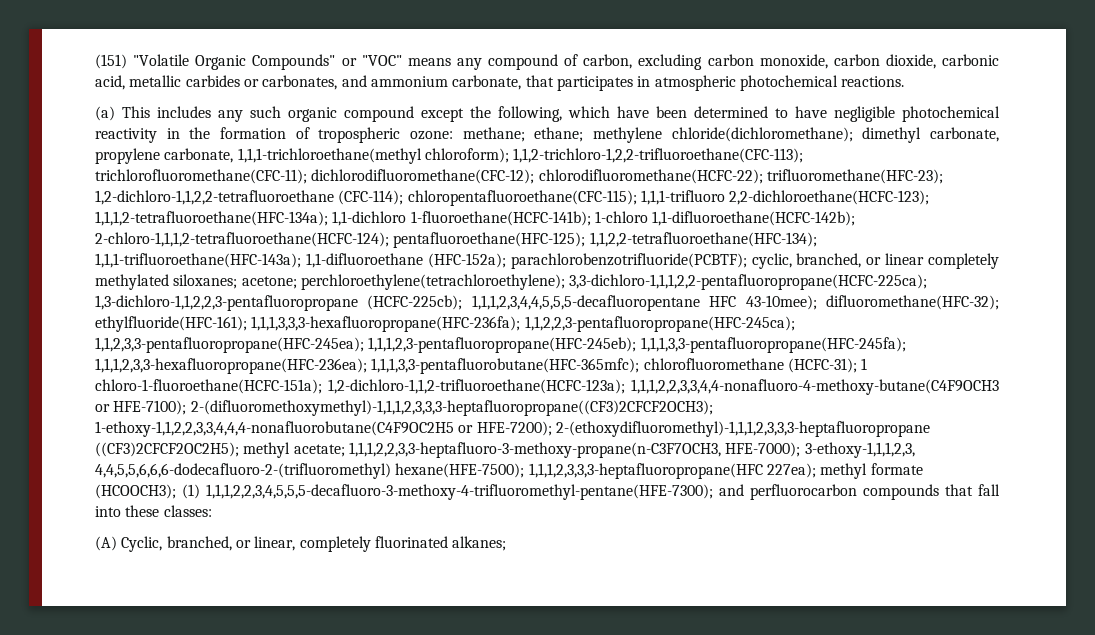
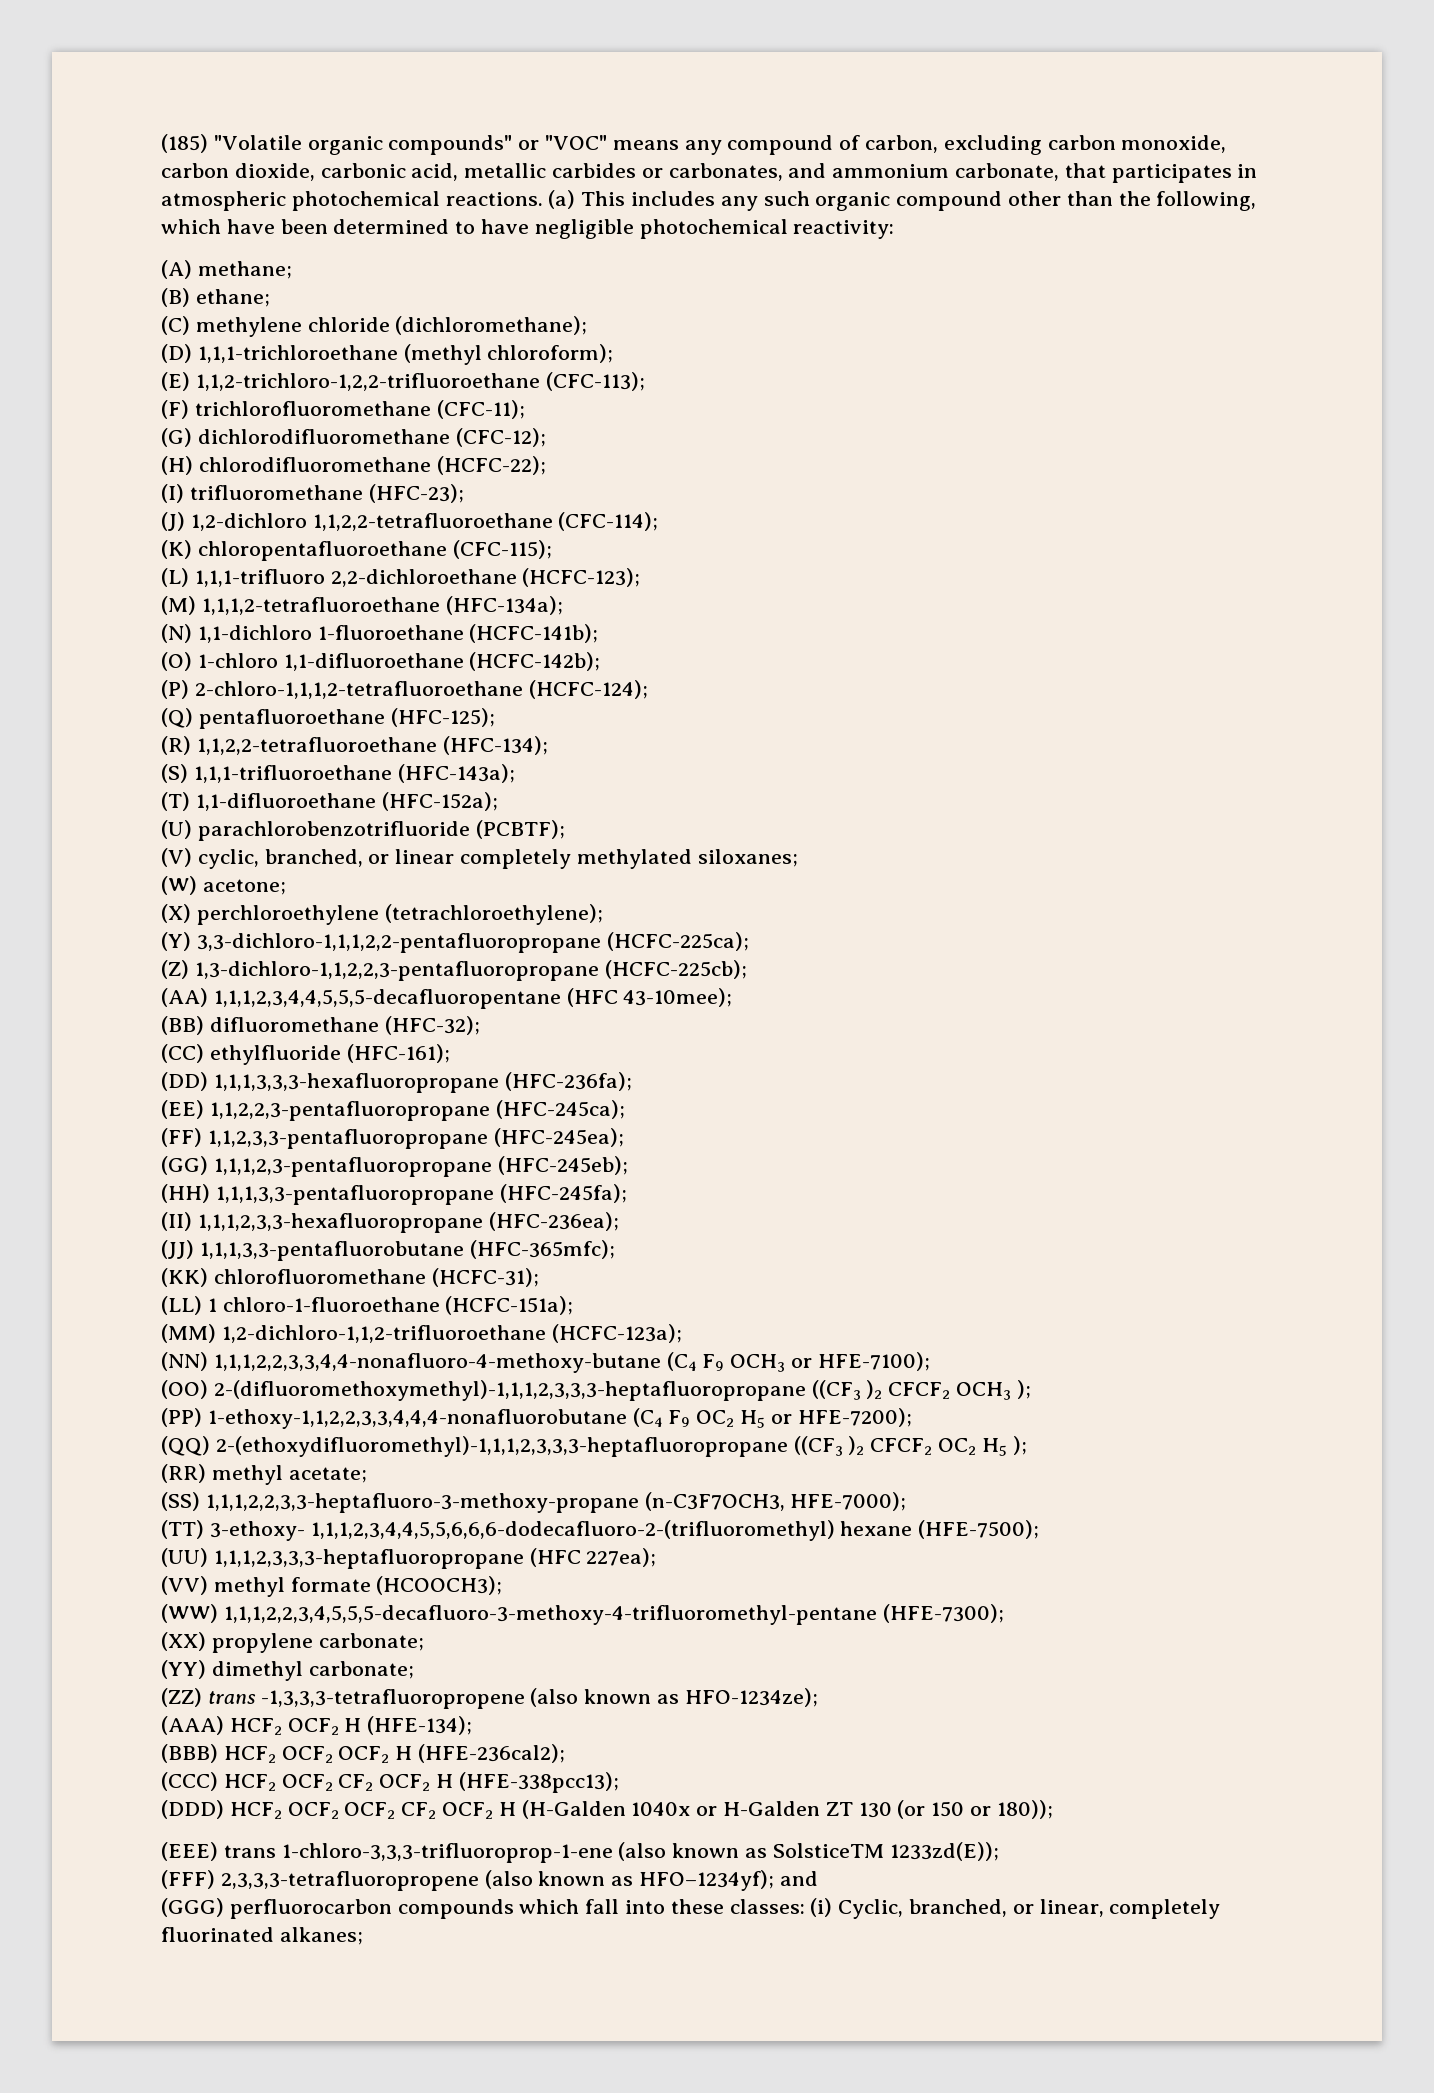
[95,54,336,70] (151) "Volatile Organic Compounds" -> [161,134,513,155] (185) "Volatile organic compounds"
(905, 81) // -> (543, 199) none
[421,108,464,122] except -> [1008,191,1113,206] other than
[95,127,454,143] reactivity in the formation of tropospheric ozone: -> [793,220,895,239] [161,260,192,279] reactivity: // (A)
(525, 134) none -> [161,288,190,307] // (B)
[593,127,999,143] [95,148,804,164] [95,169,943,184] [95,190,930,206] [95,211,856,226] [95,232,817,248] [95,253,747,269] methylene chloride(dichloromethane); dimethyl carbonate, propylene carbonate, 1,1,1-trichloroethane(methyl chloroform); 1,1,2-trichloro-1,2,2-trifluoroethane(CFC-113); trichlorofluoromethane(CFC-11); dichlorodifluoromethane(CFC-12); chlorodifluoromethane(HCFC-22); trifluoromethane(HFC-23); 1,2-dichloro-1,1,2,2-tetrafluoroethane (CFC-114); chloropentafluoroethane(CFC-115); 1,1,1-trifluoro 2,2-dichloroethane(HCFC-123); 1,1,1,2-tetrafluoroethane(HFC-134a); 1,1-dichloro 1-fluoroethane(HCFC-141b); 1-chloro 1,1-difluoroethane(HCFC-142b); 2-chloro-1,1,1,2-tetrafluoroethane(HCFC-124); pentafluoroethane(HFC-125); 1,1,2,2-tetrafluoroethane(HFC-134); 1,1,1-trifluoroethane(HFC-143a); 1,1-difluoroethane (HFC-152a); parachlorobenzotrifluoride(PCBTF); -> [161,316,588,337] [161,344,614,365] [161,372,645,391] [161,400,525,419] [161,428,546,447] [161,456,546,475] [161,484,464,503] [161,512,659,531] [161,540,552,561] [161,568,641,587] [161,596,563,615] [161,624,599,643] [161,652,601,671] [161,680,648,699] [161,708,495,729] [161,736,548,755] [161,764,515,783] [161,792,498,811] [161,820,565,841] [161,848,192,867] // (C) methylene chloride (dichloromethane); // (D) 1,1,1-trichloroethane (methyl chloroform); // (E) 1,1,2-trichloro-1,2,2-trifluoroethane (CFC-113); // (F) trichlorofluoromethane (CFC-11); // (G) dichlorodifluoromethane (CFC-12); // (H) chlorodifluoromethane (HCFC-22); // (I) trifluoromethane (HFC-23); // (J) 1,2-dichloro 1,1,2,2-tetrafluoroethane (CFC-114); // (K) chloropentafluoroethane (CFC-115); // (L) 1,1,1-trifluoro 2,2-dichloroethane (HCFC-123); // (M) 1,1,1,2-tetrafluoroethane (HFC-134a); // (N) 1,1-dichloro 1-fluoroethane (HCFC-141b); // (O) 1-chloro 1,1-difluoroethane (HCFC-142b); // (P) 2-chloro-1,1,1,2-tetrafluoroethane (HCFC-124); // (Q) pentafluoroethane (HFC-125); // (R) 1,1,2,2-tetrafluoroethane (HFC-134); // (S) 1,1,1-trifluoroethane (HFC-143a); // (T) 1,1-difluoroethane (HFC-152a); // (U) parachlorobenzotrifluoride (PCBTF); // (V)
(238, 281) none -> [161,876,197,895] // (W)
[300,274,928,290] [95,295,999,311] [95,316,795,332] [95,337,906,353] [95,358,868,374] [95,379,999,395] [95,400,713,416] [95,421,930,437] [95,442,915,458] [95,463,763,479] perchloroethylene(tetrachloroethylene); 3,3-dichloro-1,1,1,2,2-pentafluoropropane(HCFC-225ca); 1,3-dichloro-1,1,2,2,3-pentafluoropropane (HCFC-225cb); 1,1,1,2,3,4,4,5,5,5-decafluoropentane HFC 43-10mee); difluoromethane(HFC-32); ethylfluoride(HFC-161); 1,1,1,3,3,3-hexafluoropropane(HFC-236fa); 1,1,2,2,3-pentafluoropropane(HFC-245ca); 1,1,2,3,3-pentafluoropropane(HFC-245ea); 1,1,1,2,3-pentafluoropropane(HFC-245eb); 1,1,1,3,3-pentafluoropropane(HFC-245fa); 1,1,1,2,3,3-hexafluoropropane(HFC-236ea); 1,1,1,3,3-pentafluorobutane(HFC-365mfc); chlorofluoromethane (HCFC-31); 1 chloro-1-fluoroethane(HCFC-151a); 1,2-dichloro-1,1,2-trifluoroethane(HCFC-123a); 1,1,1,2,2,3,3,4,4-nonafluoro-4-methoxy-butane(C4F9OCH3 or HFE-7100); 2-(difluoromethoxymethyl)-1,1,1,2,3,3,3-heptafluoropropane((CF3)2CFCF2OCH3); 1-ethoxy-1,1,2,2,3,3,4,4,4-nonafluorobutane(C4F9OC2H5 or HFE-7200); 2-(ethoxydifluoromethyl)-1,1,1,2,3,3,3-heptafluoropropane ((CF3)2CFCF2OC2H5); methyl acetate; 1,1,1,2,2,3,3-heptafluoro-3-methoxy-propane(n-C3F7OCH3, HFE-7000); 3-ethoxy-1,1,1,2,3, 4,4,5,5,6,6,6-dodecafluoro-2-(trifluoromethyl) hexane(HFE-7500); 1,1,1,2,3,3,3-heptafluoropropane(HFC -> [161,904,603,925] [161,932,749,953] [161,960,747,981] [161,988,733,1009] [161,1016,480,1035] [161,1044,450,1065] [161,1072,632,1093] [161,1100,625,1121] [161,1128,624,1149] [161,1156,628,1177] [161,1184,627,1205] [161,1212,619,1233] [161,1240,615,1261] [161,1268,539,1287] [161,1296,574,1315] [161,1324,682,1343] [161,1352,930,1373] [161,1380,1031,1401] [161,1408,912,1429] [161,1436,1027,1457] [161,1464,367,1485] [161,1492,907,1513] [161,1520,1040,1541] [161,1548,581,1569] // (X) perchloroethylene (tetrachloroethylene); // (Y) 3,3-dichloro-1,1,1,2,2-pentafluoropropane (HCFC-225ca); // (Z) 1,3-dichloro-1,1,2,2,3-pentafluoropropane (HCFC-225cb); // (AA) 1,1,1,2,3,4,4,5,5,5-decafluoropentane (HFC 43-10mee); // (BB) difluoromethane (HFC-32); // (CC) ethylfluoride (HFC-161); // (DD) 1,1,1,3,3,3-hexafluoropropane (HFC-236fa); // (EE) 1,1,2,2,3-pentafluoropropane (HFC-245ca); // (FF) 1,1,2,3,3-pentafluoropropane (HFC-245ea); // (GG) 1,1,1,2,3-pentafluoropropane (HFC-245eb); // (HH) 1,1,1,3,3-pentafluoropropane (HFC-245fa); // (II) 1,1,1,2,3,3-hexafluoropropane (HFC-236ea); // (JJ) 1,1,1,3,3-pentafluorobutane (HFC-365mfc); // (KK) chlorofluoromethane (HCFC-31); // (LL) 1 chloro-1-fluoroethane (HCFC-151a); // (MM) 1,2-dichloro-1,1,2-trifluoroethane (HCFC-123a); // (NN) 1,1,1,2,2,3,3,4,4-nonafluoro-4-methoxy-butane (C4 F9 OCH3 or HFE-7100); // (OO) 2-(difluoromethoxymethyl)-1,1,1,2,3,3,3-heptafluoropropane ((CF3 )2 CFCF2 OCH3 ); // (PP) 1-ethoxy-1,1,2,2,3,3,4,4,4-nonafluorobutane (C4 F9 OC2 H5 or HFE-7200); // (QQ) 2-(ethoxydifluoromethyl)-1,1,1,2,3,3,3-heptafluoropropane ((CF3 )2 CFCF2 OC2 H5 ); // (RR) methyl acetate; // (SS) 1,1,1,2,2,3,3-heptafluoro-3-methoxy-propane (n-C3F7OCH3, HFE-7000); // (TT) 3-ethoxy- 1,1,1,2,3,4,4,5,5,6,6,6-dodecafluoro-2-(trifluoromethyl) hexane (HFE-7500); // (UU) 1,1,1,2,3,3,3-heptafluoropropane (HFC
(816, 470) none -> [161,1576,208,1595] // (VV)
[182,484,744,500] (1) 1,1,1,2,2,3,4,5,5,5-decafluoro-3-methoxy-4-trifluoromethyl-pentane(HFE-7300); and -> [161,1604,1004,1625] [161,1632,424,1653] [161,1660,414,1681] [161,1688,818,1709] [161,1716,473,1735] [161,1744,566,1763] [161,1772,619,1793] [161,1800,1053,1819] [161,1842,999,1863] [161,1870,818,1891] [161,1898,224,1917] // (WW) 1,1,1,2,2,3,4,5,5,5-decafluoro-3-methoxy-4-trifluoromethyl-pentane (HFE-7300); // (XX) propylene carbonate; // (YY) dimethyl carbonate; // (ZZ) trans -1,3,3,3-tetrafluoropropene (also known as HFO-1234ze); // (AAA) HCF2 OCF2 H (HFE-134); // (BBB) HCF2 OCF2 OCF2 H (HFE-236cal2); // (CCC) HCF2 OCF2 CF2 OCF2 H (HFE-338pcc13); // (DDD) HCF2 OCF2 OCF2 CF2 OCF2 H (H-Galden 1040x or H-Galden ZT 130 (or 150 or 180)); // (EEE) trans 1-chloro-3,3,3-trifluoroprop-1-ene (also known as SolsticeTM 1233zd(E)); // (FFF) 2,3,3,3-tetrafluoropropene (also known as HFO–1234yf); and // (GGG)
[945,484,973,496] that -> [519,1899,580,1914] which
[95,536,117,551] // (A) -> [810,1898,833,1917] (i)

